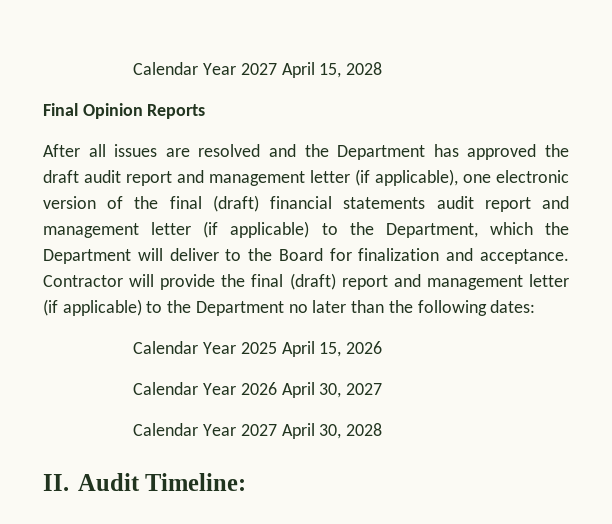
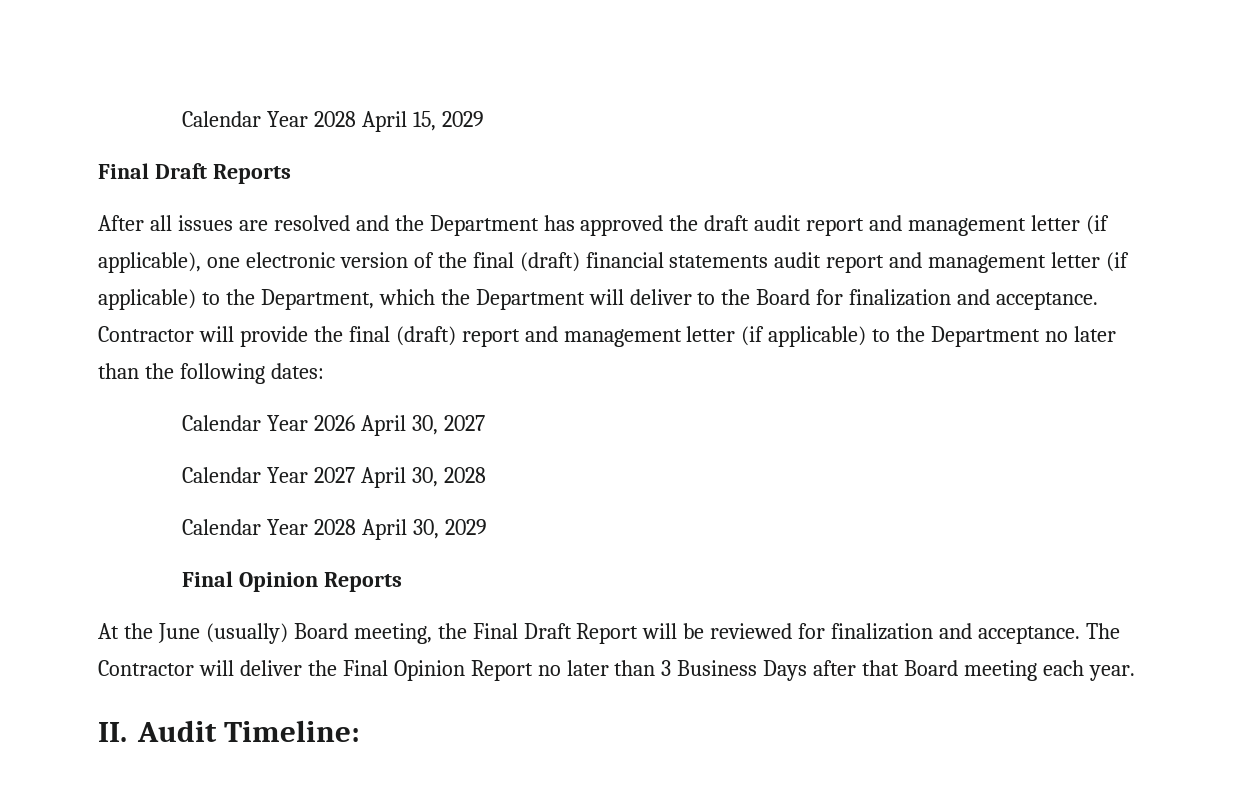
[133,62,382,78] [43,103,143,119] Calendar Year 2027 April 15, 2028 // Final Opinion -> [182,111,485,132] [98,163,207,179] Calendar Year 2028 April 15, 2029 // Final Draft
[133,341,382,357] // Calendar Year 2025 April 15, 2026 -> (324, 371) none
(382, 429) none -> [182,519,488,540] [182,571,403,592] [98,623,1120,644] [98,660,1135,681] // Calendar Year 2028 April 30, 2029 // Final Opinion Reports // At the June (usually) Board meeting, the Final Draft Report will be reviewed for finalization and acceptance. The Contractor will deliver the Final Opinion Report no later than 3 Business Days after that Board meeting each year.

